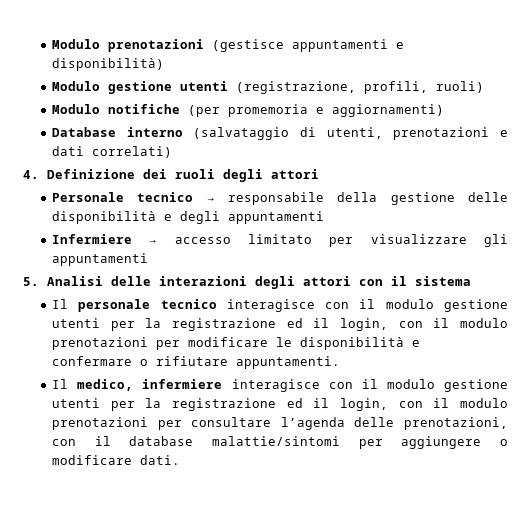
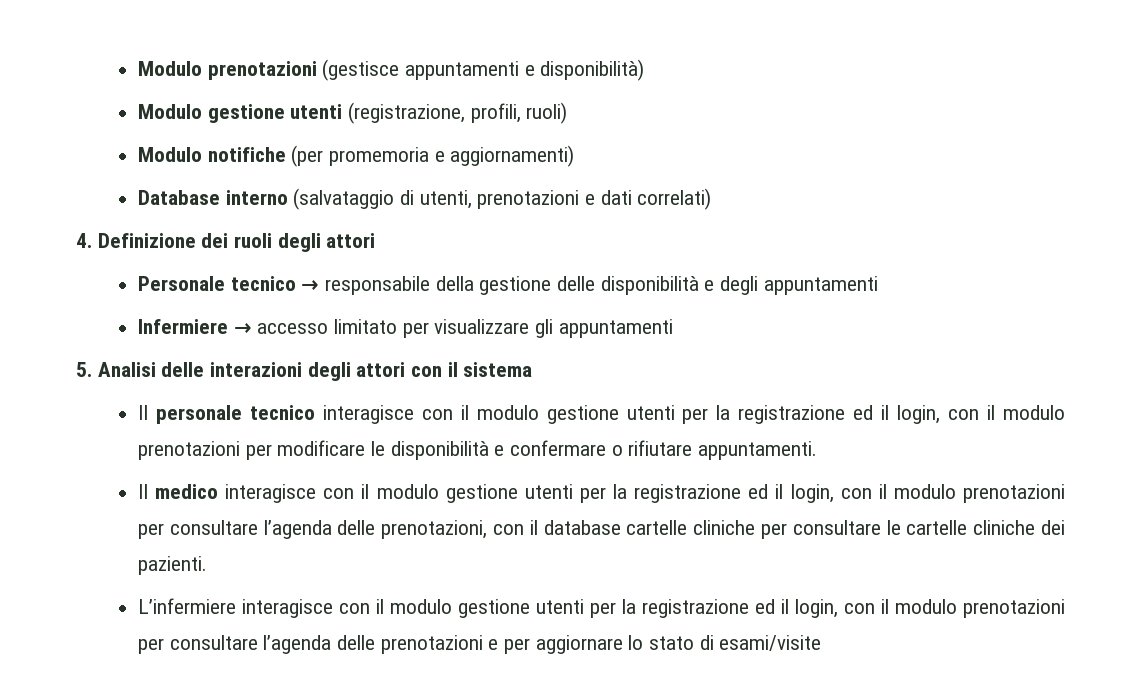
[77,379,223,391] medico, infermiere -> [155,484,219,499] medico
[212,436,508,449] [52,455,181,465] malattie/sintomi per aggiungere o modificare dati. -> [626,520,1065,539] [137,556,207,575] [137,598,1066,618] [137,635,822,654] cartelle cliniche per consultare le cartelle cliniche dei pazienti. // L’infermiere interagisce con il modulo gestione utenti per la registrazione ed il login, con il modulo prenotazioni per consultare l’agenda delle prenotazioni e per aggiornare lo stato di esami/visite

